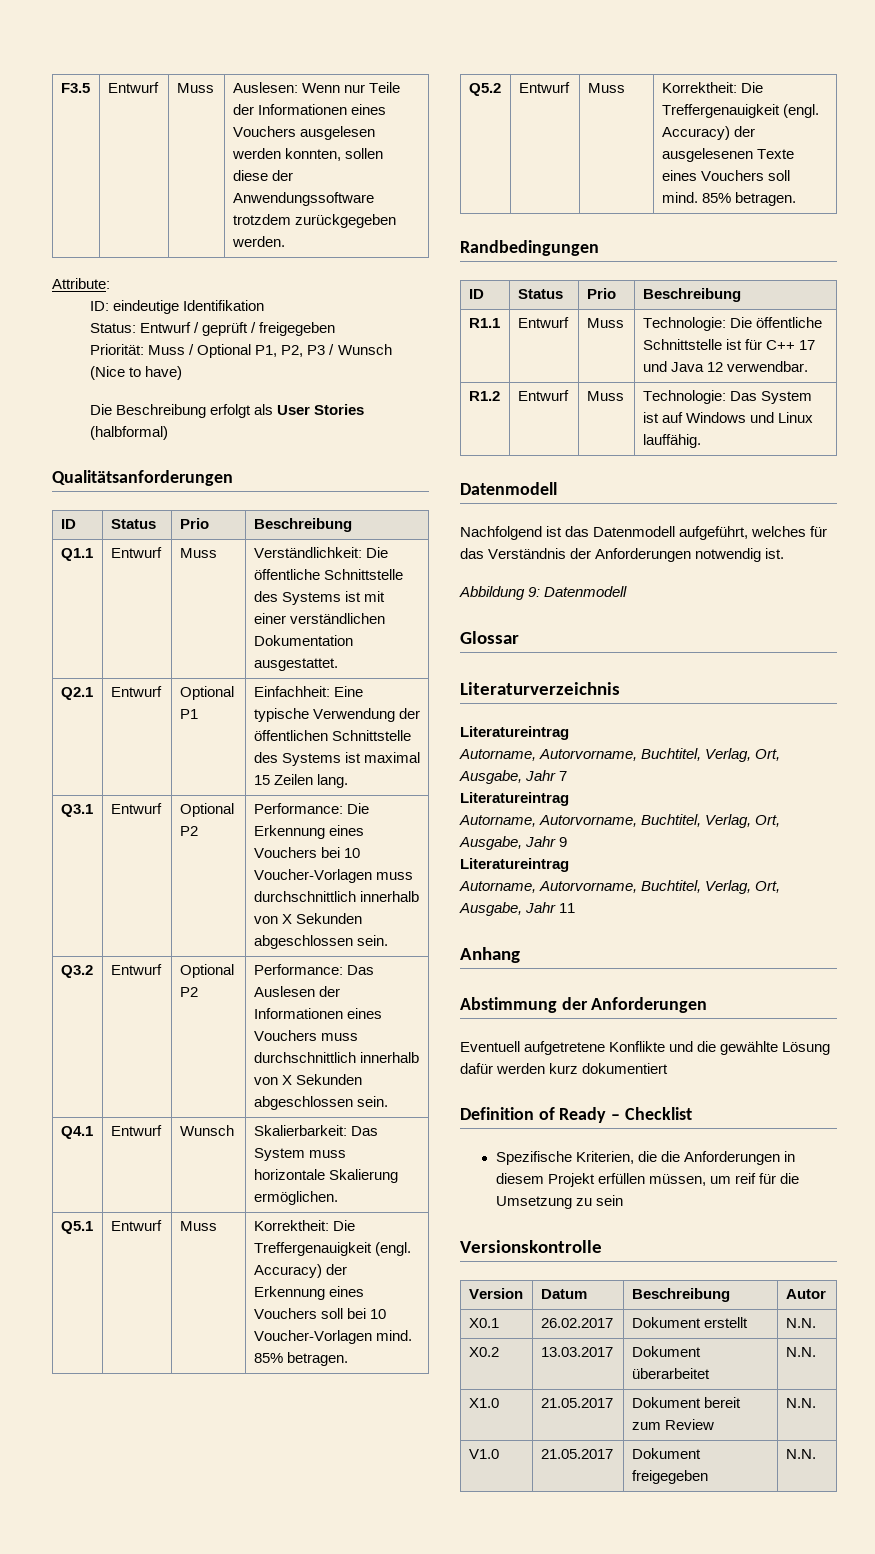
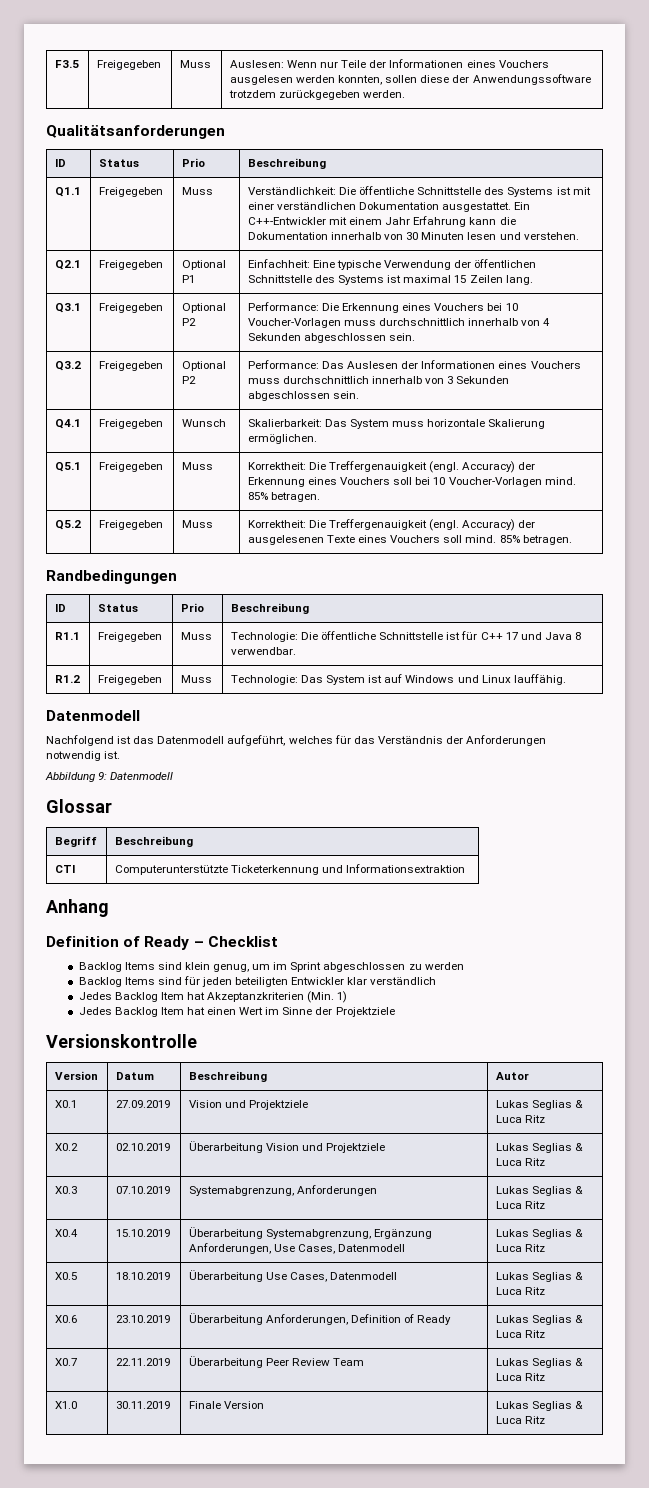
[107,82,159,93] Entwurf -> [96,60,161,70] Freigegeben
[52,278,110,289] [90,300,265,314] [90,322,336,336] [90,344,392,358] [90,366,183,380] [90,404,365,418] [90,426,169,440] // Attribute: // ID: eindeutige Identifikation // Status: Entwurf / geprüft / freigegeben // Priorität: Muss / Optional P1, P2, P3 / Wunsch (Nice to have) // Die Beschreibung erfolgt als User Stories (halbformal) -> (406, 94) none
[110,547,162,558] Entwurf -> [98,187,163,197] Freigegeben
(338, 664) none -> [514,202,531,210] [247,216,516,227] [247,232,579,240] Ein C++-Entwickler mit einem Jahr Erfahrung kann die Dokumentation innerhalb von 30 Minuten lesen und verstehen.
[110,686,162,697] Entwurf -> [98,260,163,270] Freigegeben
[110,803,162,814] Entwurf -> [98,303,163,313] Freigegeben
[281,914,292,924] X -> [543,318,551,326] 4
[110,964,162,975] Entwurf -> [98,361,163,371] Freigegeben
[281,1075,292,1085] X -> [447,376,454,384] 3
[110,1125,162,1136] Entwurf -> [98,419,163,429] Freigegeben
[110,1220,162,1231] Entwurf -> [98,462,163,472] Freigegeben
[518,82,570,93] Entwurf -> [98,520,163,530] Freigegeben
[517,317,569,328] Entwurf -> [97,632,162,642] Freigegeben
[707,362,724,372] 12 -> [574,632,581,640] 8
[517,390,569,401] Entwurf -> [97,675,162,685] Freigegeben
[460,682,620,695] [460,726,569,740] [459,748,781,762] [459,770,568,784] [460,792,569,806] [459,814,781,828] [459,836,568,850] [460,858,569,872] [459,880,781,894] [459,902,576,916] [460,947,520,963] [460,997,708,1013] [460,1041,831,1055] [460,1063,669,1074] // Literaturverzeichnis // Literatureintrag // Autorname, Autorvorname, Buchtitel, Verlag, Ort, Ausgabe, Jahr 7 // Literatureintrag // Autorname, Autorvorname, Buchtitel, Verlag, Ort, Ausgabe, Jahr 9 // Literatureintrag // Autorname, Autorvorname, Buchtitel, Verlag, Ort, Ausgabe, Jahr 11 // Anhang // Abstimmung der Anforderungen // Eventuell aufgetretene Konflikte und die gewählte Lösung dafür werden kurz dokumentiert -> [54,836,97,847] [114,836,193,847] [54,865,75,873] [114,864,466,875] [46,899,109,917] // Begriff | Beschreibung // CTI | Computerunterstützte Ticketerkennung und Informationsextraktion // Anhang
[495,1151,795,1165] [495,1173,799,1187] [495,1195,623,1209] Spezifische Kriterien, die die Anforderungen in diesem Projekt erfüllen müssen, um reif für die Umsetzung zu sein -> [78,962,464,972] [78,976,437,987] [78,991,348,1003] [78,1007,395,1017] Backlog Items sind klein genug, um im Sprint abgeschlossen zu werden // Backlog Items sind für jeden beteiligten Entwickler klar verständlich // Jedes Backlog Item hat Akzeptanzkriterien (Min. 1) // Jedes Backlog Item hat einen Wert im Sinne der Projektziele
[540,1318,613,1328] [631,1317,748,1328] [785,1318,816,1328] [468,1347,499,1357] [540,1347,613,1357] [631,1346,701,1357] [631,1368,710,1379] [785,1347,816,1357] [468,1398,499,1408] [540,1398,613,1408] [631,1397,741,1408] [631,1419,714,1430] [785,1398,816,1408] [468,1449,499,1459] [540,1449,613,1459] [631,1448,701,1459] [631,1470,708,1484] [785,1449,816,1459] 26.02.2017 | Dokument erstellt | N.N. // X0.2 | 13.03.2017 | Dokument überarbeitet | N.N. // X1.0 | 21.05.2017 | Dokument bereit zum Review | N.N. // V1.0 | 21.05.2017 | Dokument freigegeben | N.N. -> [115,1100,170,1108] [188,1100,309,1110] [495,1100,584,1110] [495,1115,546,1123] [54,1143,78,1151] [115,1143,170,1151] [188,1141,386,1153] [495,1143,584,1153] [495,1158,546,1166] [54,1186,77,1194] [115,1186,170,1194] [188,1185,378,1196] [495,1186,584,1196] [495,1201,546,1209] [54,1229,78,1237] [115,1229,170,1237] [188,1227,433,1239] [188,1243,406,1254] [495,1229,584,1239] [495,1244,546,1252] [54,1272,77,1280] [115,1272,170,1280] [188,1270,398,1282] [495,1272,584,1282] [495,1287,546,1295] [54,1315,77,1323] [115,1315,170,1323] [188,1313,452,1325] [495,1315,584,1325] [495,1330,546,1338] [54,1358,77,1366] [115,1358,170,1366] [188,1356,365,1368] [495,1358,584,1368] [495,1373,546,1381] [54,1401,77,1409] [115,1401,170,1409] [188,1401,265,1409] [495,1401,584,1411] [495,1416,546,1424] 27.09.2019 | Vision und Projektziele | Lukas Seglias & Luca Ritz // X0.2 | 02.10.2019 | Überarbeitung Vision und Projektziele | Lukas Seglias & Luca Ritz // X0.3 | 07.10.2019 | Systemabgrenzung, Anforderungen | Lukas Seglias & Luca Ritz // X0.4 | 15.10.2019 | Überarbeitung Systemabgrenzung, Ergänzung Anforderungen, Use Cases, Datenmodell | Lukas Seglias & Luca Ritz // X0.5 | 18.10.2019 | Überarbeitung Use Cases, Datenmodell | Lukas Seglias & Luca Ritz // X0.6 | 23.10.2019 | Überarbeitung Anforderungen, Definition of Ready | Lukas Seglias & Luca Ritz // X0.7 | 22.11.2019 | Überarbeitung Peer Review Team | Lukas Seglias & Luca Ritz // X1.0 | 30.11.2019 | Finale Version | Lukas Seglias & Luca Ritz

